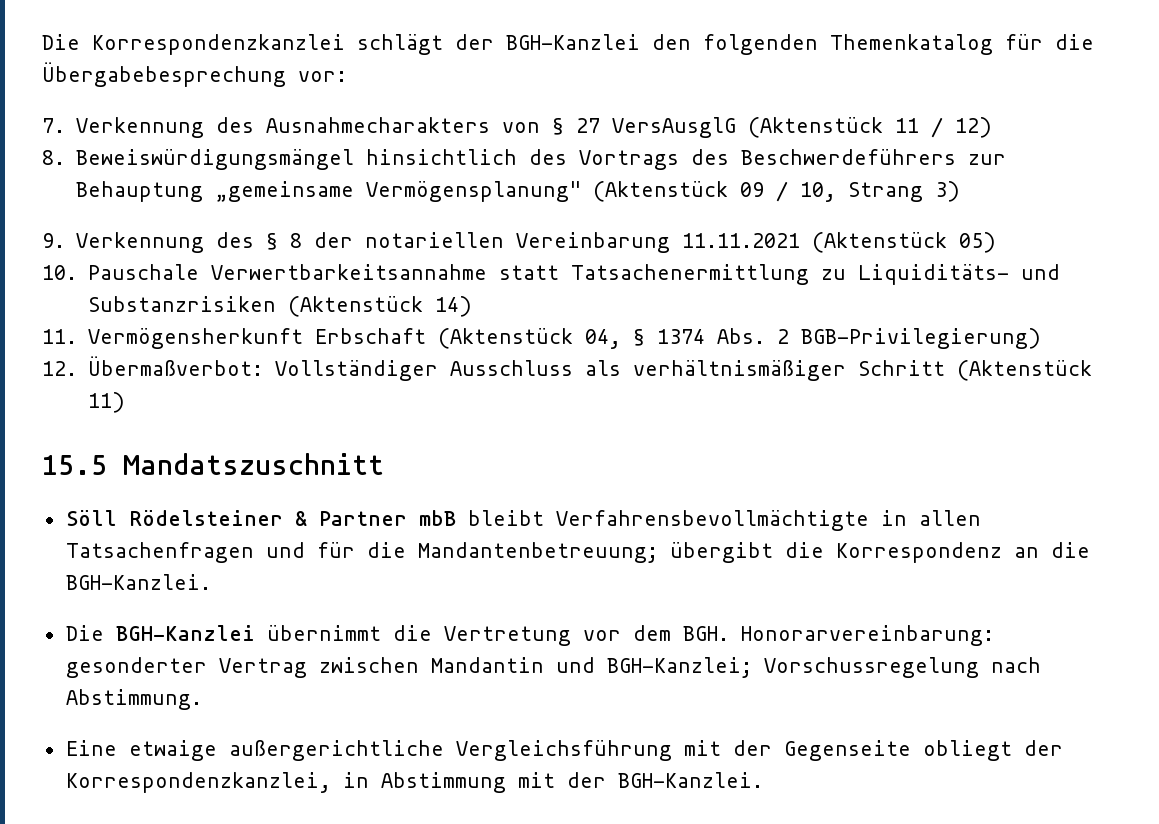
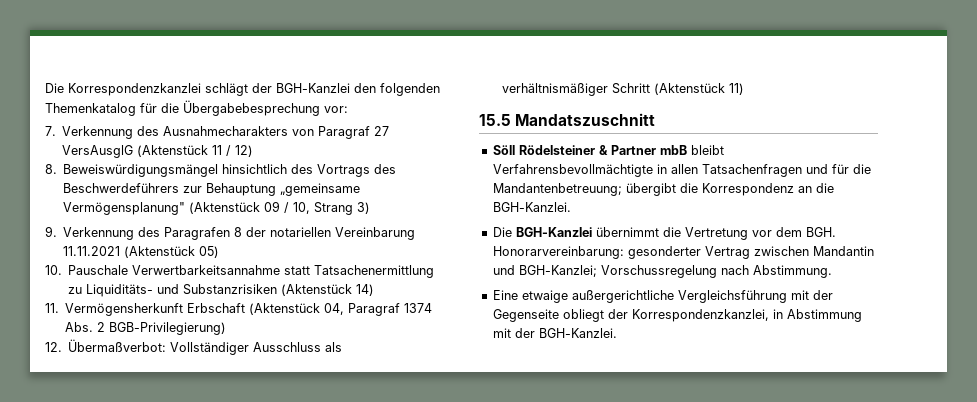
[551,118,564,135] § -> [318,126,371,139] Paragraf
[265,233,278,250] § -> [164,227,231,240] Paragrafen
[632,329,645,346] § -> [348,303,401,316] Paragraf

